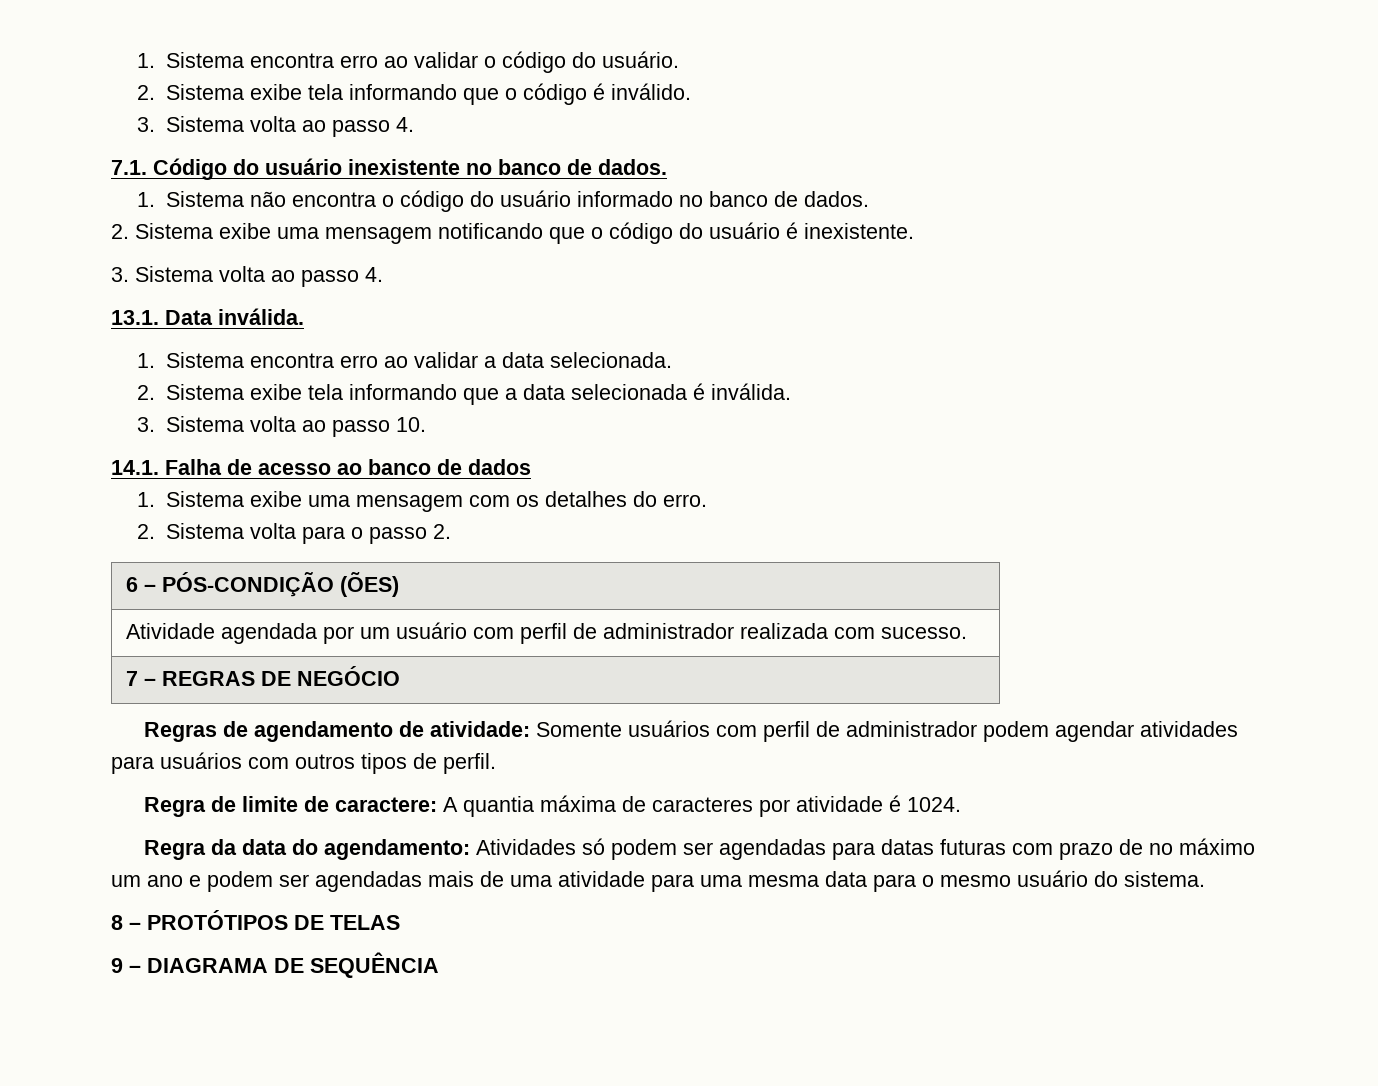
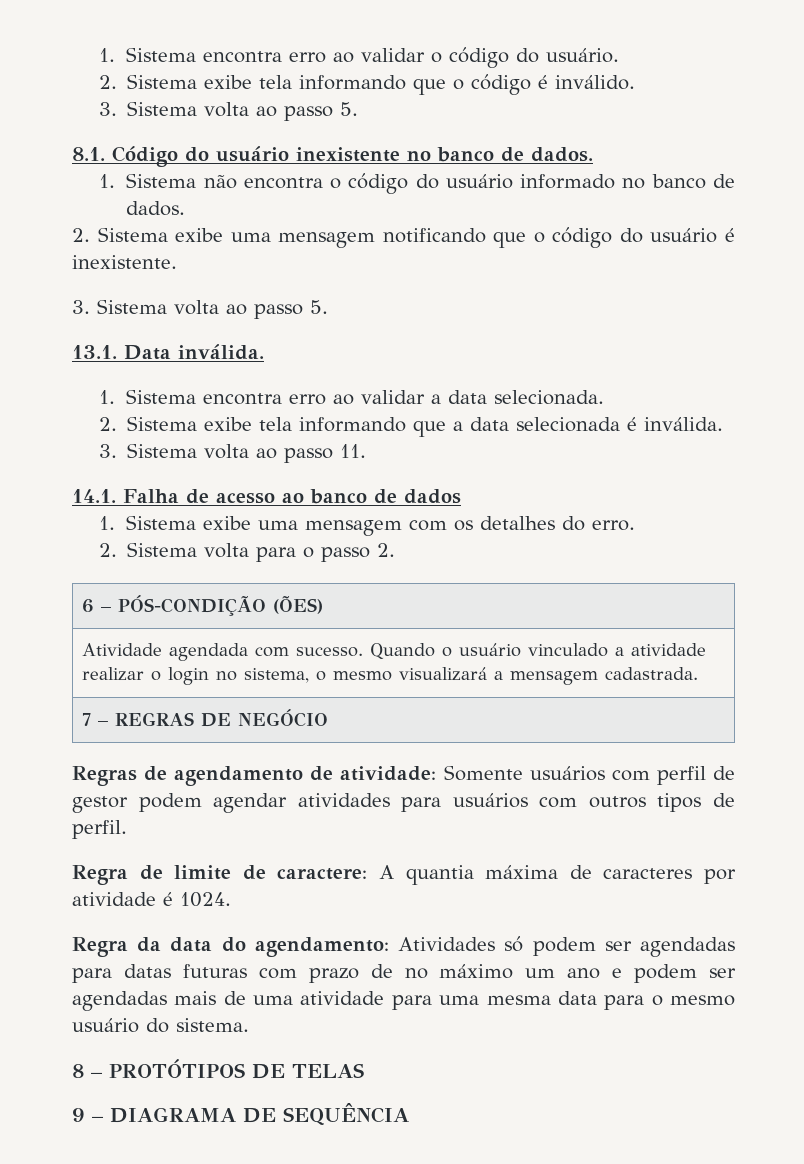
[396,117,415,132] [111,160,147,175] 4. // 7.1. -> [340,102,359,116] [72,147,105,161] 5. // 8.1.
[365,267,383,282] 4. -> [310,300,328,314] 5.
[396,417,427,432] 10. -> [340,444,367,458] 11.
[322,622,967,644] por um usuário com perfil de administrador realizada com sucesso. -> [255,643,707,660] [82,667,699,685] com sucesso. Quando o usuário vinculado a atividade realizar o login no sistema, o mesmo visualizará a mensagem cadastrada.
[846,721,978,737] administrador -> [72,796,128,813] gestor

